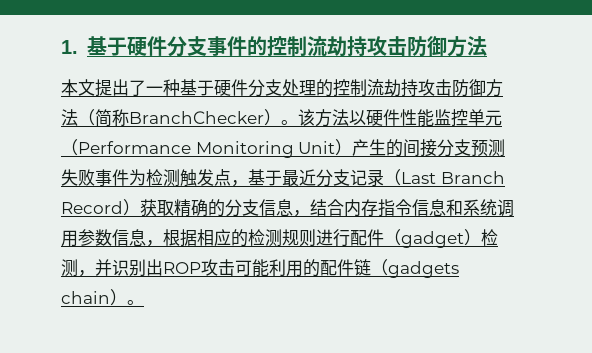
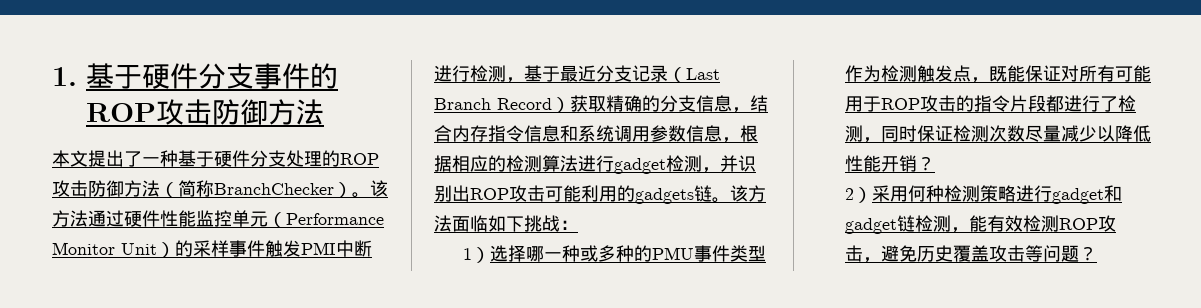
[266,36,367,57] 控制流劫持 -> [86,103,156,122] ROP
[333,79,418,97] 控制流劫持 -> [340,153,379,165] ROP
[349,110,366,125] 以 -> [88,210,124,227] 通过
[195,139,506,158] [61,169,231,187] Monitoring Unit）产生的间接分支预测失败事件为检测触发点 -> [52,240,372,258] [434,65,506,82] Monitor Unit）的采样事件触发PMI中断进行检测
[282,229,481,248] 规则进行配件（gadget） -> [542,155,666,174] 算法进行gadget
[320,259,459,278] [61,289,144,306] 配件链（gadgets chain）。 -> [635,185,766,204] [434,215,578,232] [463,245,767,263] [845,65,1152,83] [845,95,1137,112] [845,125,1152,143] [845,155,936,172] [845,185,1123,204] [845,215,1117,234] [845,245,1098,263] gadgets链。该方法面临如下挑战： // 1）选择哪一种或多种的PMU事件类型作为检测触发点，既能保证对所有可能用于ROP攻击的指令片段都进行了检测，同时保证检测次数尽量减少以降低性能开销？ // 2）采用何种检测策略进行gadget和gadget链检测，能有效检测ROP攻击，避免历史覆盖攻击等问题？

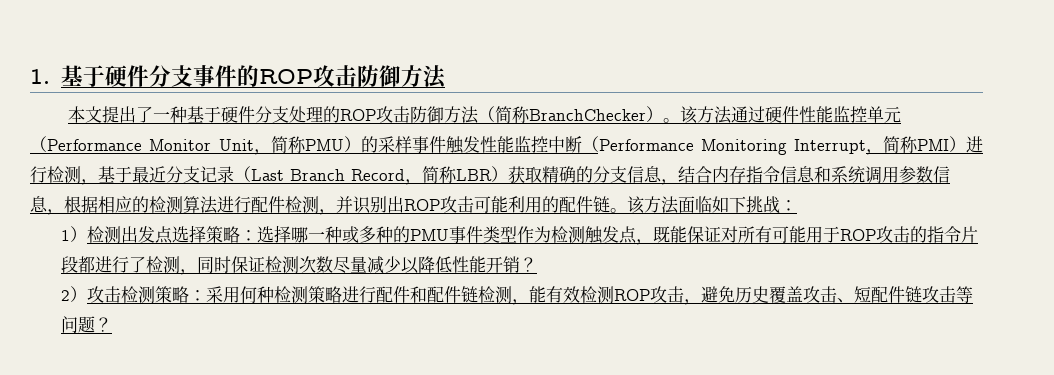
(157, 249) none -> [253,136,344,155] ，简称PMU
[301,240,372,257] PMI中断 -> [479,136,966,155] 性能监控中断（Performance Monitoring Interrupt，简称PMI）
(552, 104) none -> [405,166,492,185] ，简称LBR
[614,158,666,174] gadget -> [251,196,285,213] 配件
[635,188,694,204] gadgets -> [559,196,593,213] 配件
(491, 255) none -> [86,225,257,244] 检测出发点选择策略：
(873, 195) none -> [86,286,206,303] 攻击检测策略：
[1052,185,1123,204] [845,218,898,234] gadget和gadget -> [375,286,461,303] 配件和配件
(1026, 253) none -> [836,286,956,303] 、短配件链攻击

